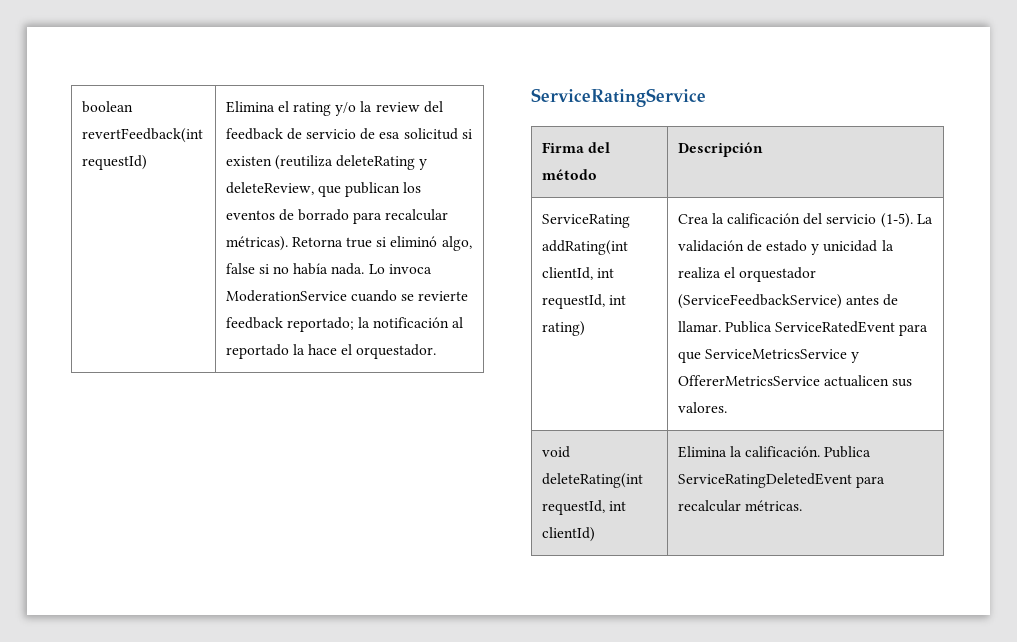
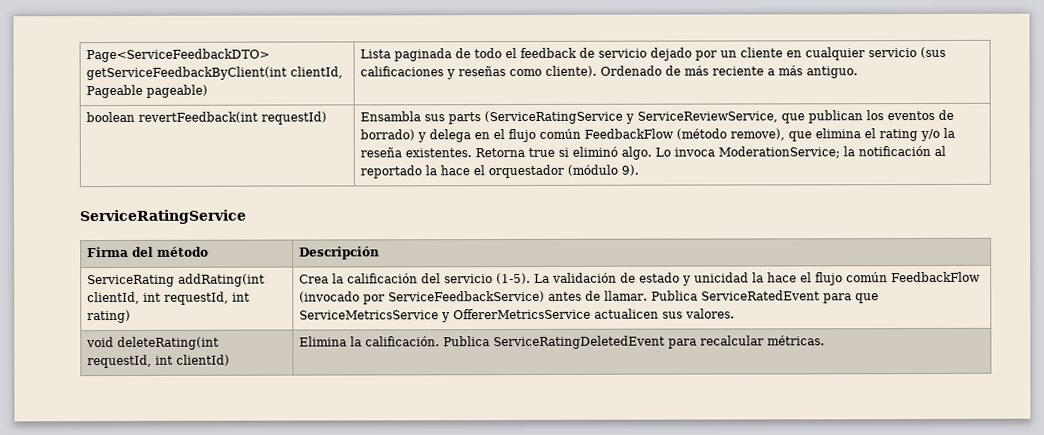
[81,101,133,113] [81,128,203,143] [81,155,147,170] [225,101,443,116] [225,128,472,140] [225,155,428,170] [225,182,314,195] boolean revertFeedback(int requestId) | Elimina el rating y/o la review del feedback de servicio de esa solicitud si existen (reutiliza deleteRating y deleteReview, -> [86,48,271,63] [86,66,344,81] [86,84,209,99] [360,46,947,62] [360,65,859,80] [86,111,328,125] [360,110,779,125] Page<ServiceFeedbackDTO> getServiceFeedbackByClient(int clientId, Pageable pageable) | Lista paginada de todo el feedback de servicio dejado por un cliente en cualquier servicio (sus calificaciones y reseñas como cliente). Ordenado de más reciente a más antiguo. // boolean revertFeedback(int requestId) | Ensambla sus parts (ServiceRatingService y ServiceReviewService,
[298,209,449,224] [225,236,472,251] [225,263,432,275] [225,290,469,302] [225,317,354,332] borrado para recalcular métricas). Retorna true si eliminó algo, false si no había nada. Lo invoca ModerationService cuando se revierte feedback reportado; -> [360,127,956,143] [360,146,841,160] borrado) y delega en el flujo común FeedbackFlow (método remove), que elimina el rating y/o la reseña existentes. Retorna true si eliminó algo. Lo invoca ModerationService;
[356,344,437,359] orquestador. -> [488,164,640,179] orquestador (módulo 9).
[677,267,817,282] [677,294,842,309] realiza el orquestador (ServiceFeedbackService) -> [767,271,982,286] [299,290,546,305] hace el flujo común FeedbackFlow (invocado por ServiceFeedbackService)

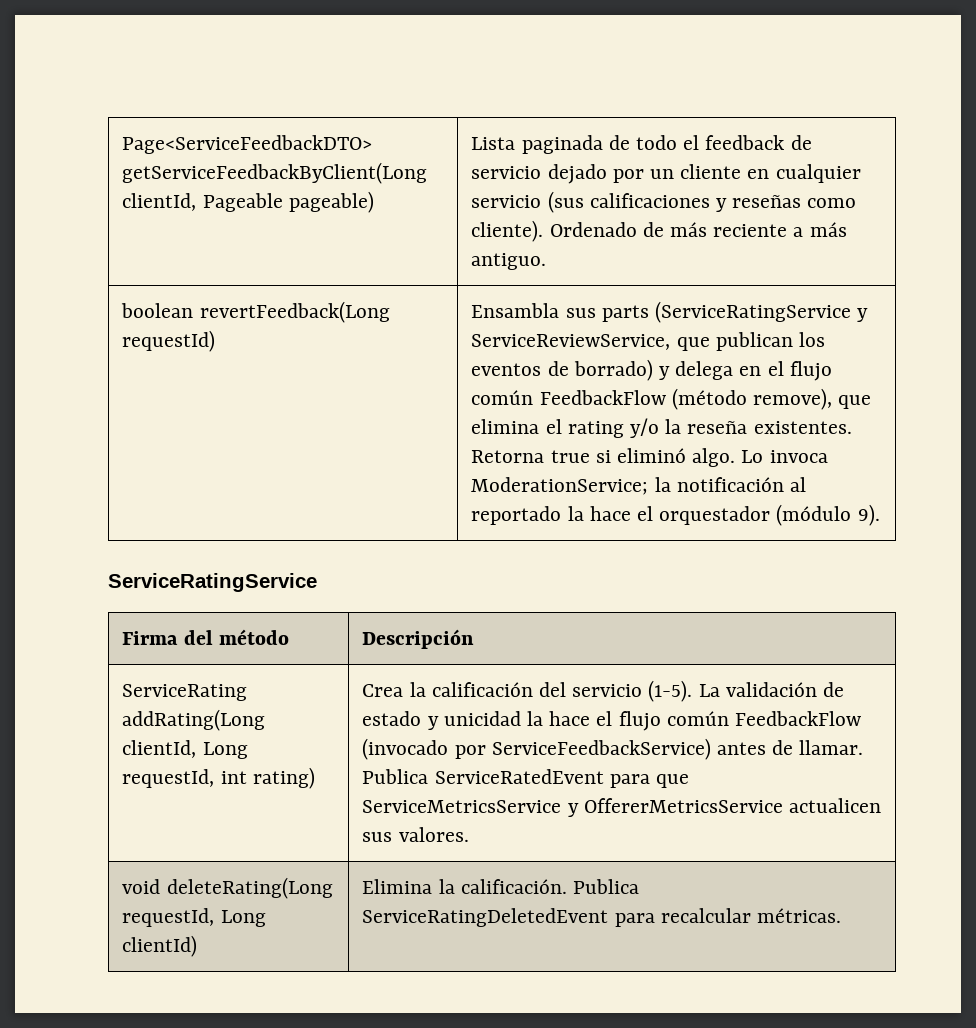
[86,66,288,81] getServiceFeedbackByClient(int -> [122,162,428,184] getServiceFeedbackByClient(Long
[138,111,259,123] revertFeedback(int -> [199,301,390,323] revertFeedback(Long
[178,273,266,287] [87,291,162,305] addRating(int clientId, int -> [122,709,266,731] [122,740,248,759] addRating(Long clientId, Long
[117,336,220,350] [87,354,174,369] deleteRating(int requestId, int -> [166,877,333,899] [122,908,266,927] deleteRating(Long requestId, Long

